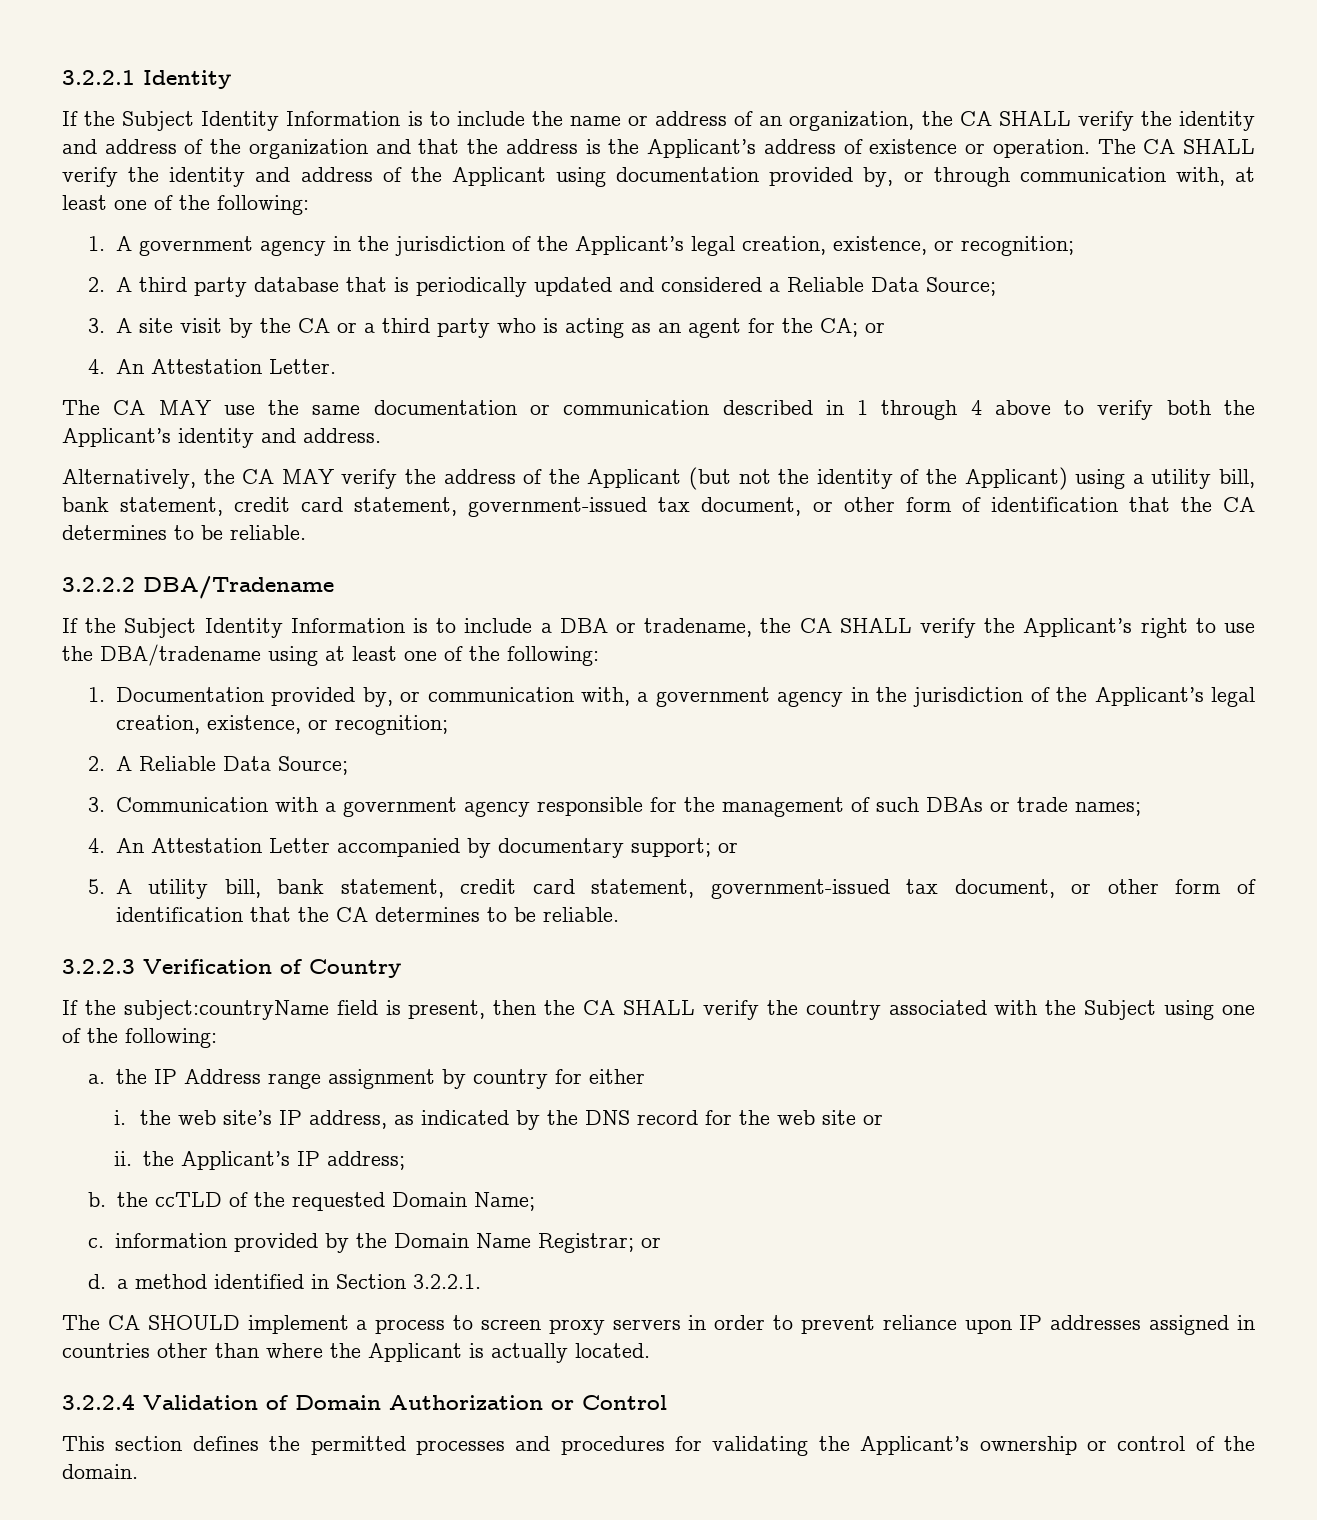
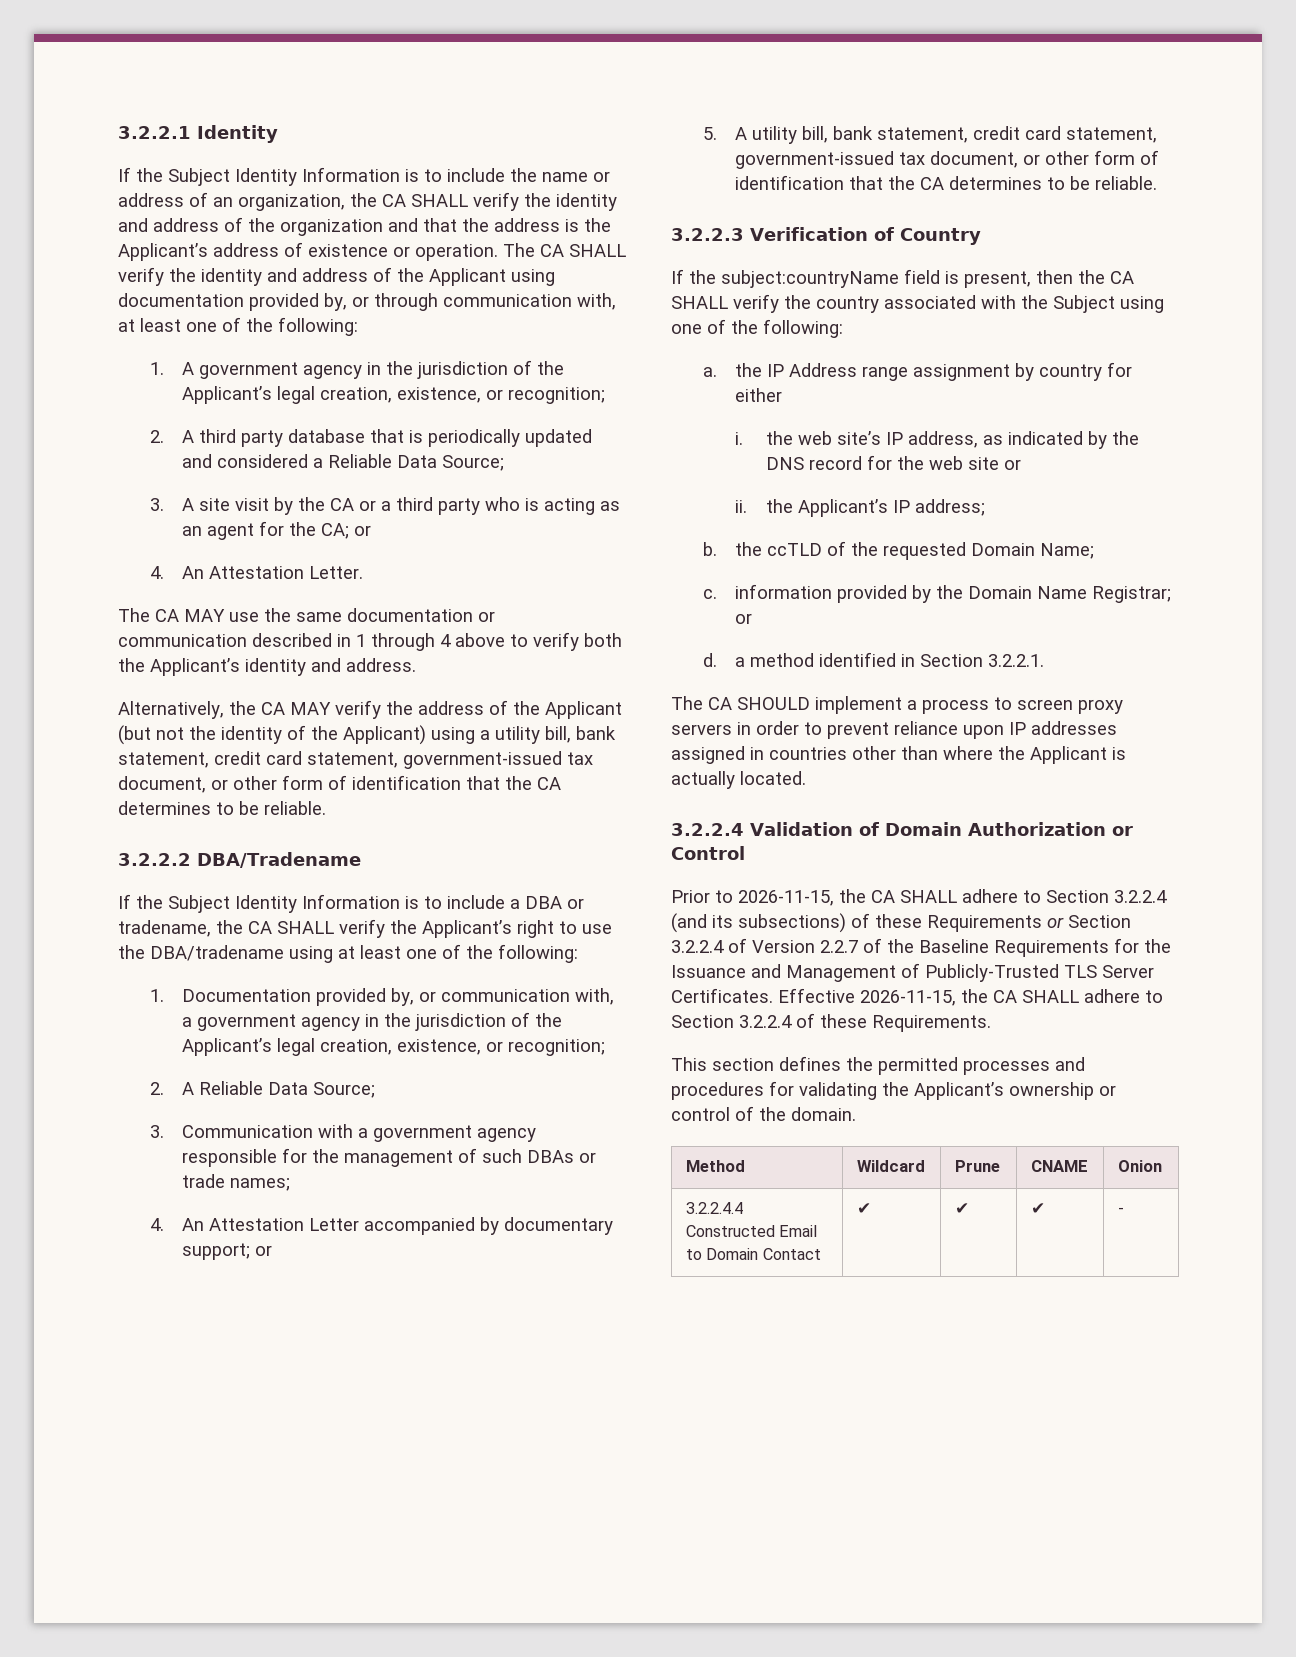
(667, 1402) none -> [671,889,1167,906] [671,913,1131,933] [671,938,1171,957] [671,963,1154,982] [671,988,1163,1006] [671,1013,991,1032] // Prior to 2026-11-15, the CA SHALL adhere to Section 3.2.2.4 (and its subsections) of these Requirements or Section 3.2.2.4 of Version 2.2.7 of the Baseline Requirements for the Issuance and Management of Publicly-Trusted TLS Server Certificates. Effective 2026-11-15, the CA SHALL adhere to Section 3.2.2.4 of these Requirements.
(138, 1471) none -> [685,1160,745,1172] [856,1160,925,1172] [954,1160,1000,1172] [1030,1160,1088,1172] [1117,1160,1162,1172] [685,1202,743,1214] [685,1225,818,1237] [685,1248,821,1260] [856,1203,871,1214] [954,1203,969,1214] [1030,1203,1045,1214] [1117,1207,1124,1214] // Method | Wildcard | Prune | CNAME | Onion // 3.2.2.4.4 Constructed Email to Domain Contact | ✔ | ✔ | ✔ | -

